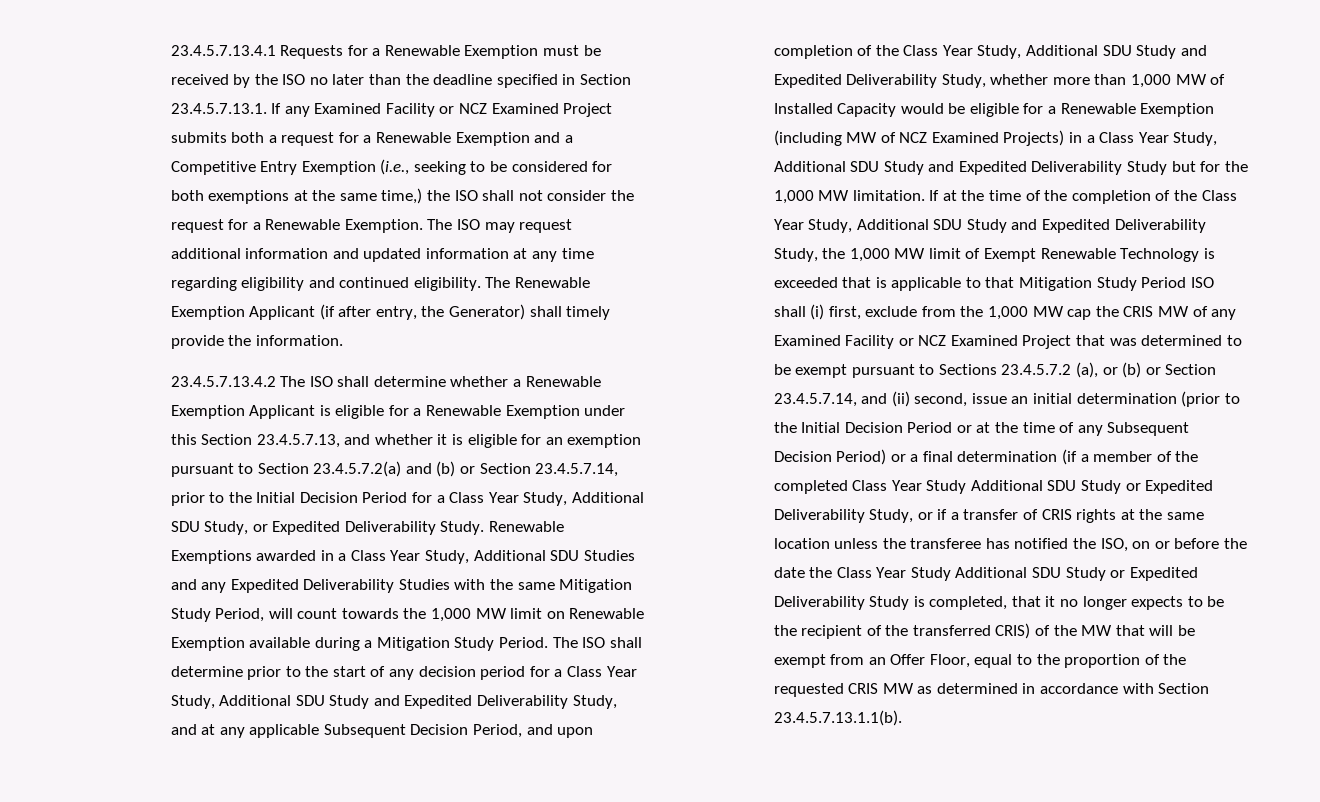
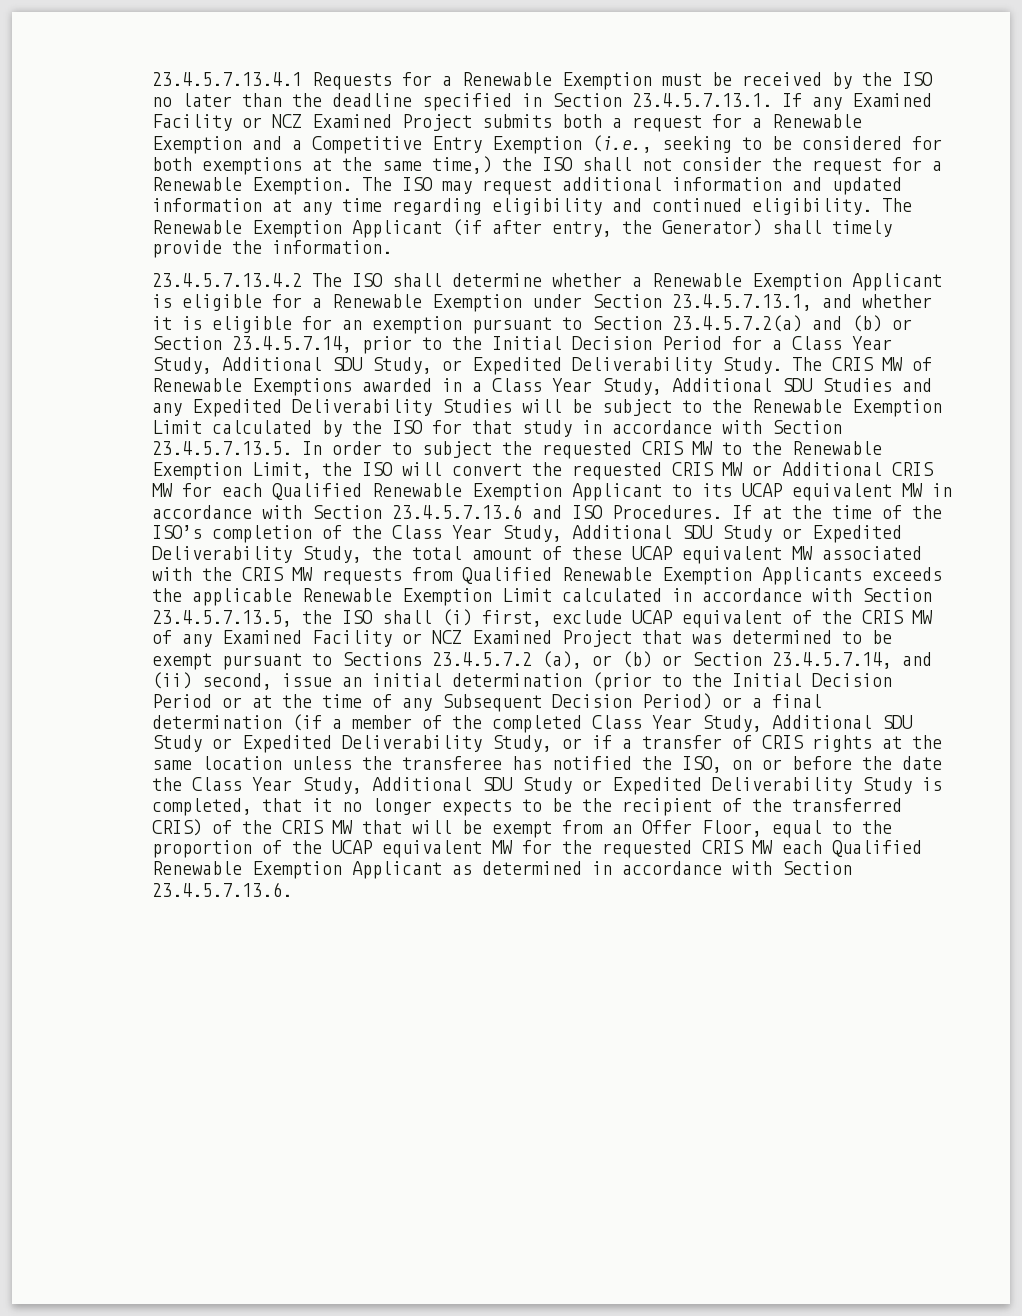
[170,434,340,448] this Section 23.4.5.7.13, -> [591,294,812,311] Section 23.4.5.7.13.1,
(485, 528) none -> [791,357,932,371] The CRIS MW of
[454,579,633,593] [170,608,645,622] [170,637,642,651] [170,666,637,680] [170,695,617,709] [170,724,594,738] [773,45,1207,59] [773,74,1226,88] [773,103,1215,117] [773,130,1218,146] [773,161,1248,175] [773,190,1237,204] [773,219,1206,233] [773,248,1215,262] [773,277,1187,291] with the same Mitigation Study Period, will count towards the 1,000 MW limit on Renewable Exemption available during a Mitigation Study Period. The ISO shall determine prior to the start of any decision period for a Class Year Study, Additional SDU Study and Expedited Deliverability Study, and at any applicable Subsequent Decision Period, and upon completion of the Class Year Study, Additional SDU Study and Expedited Deliverability Study, whether more than 1,000 MW of Installed Capacity would be eligible for a Renewable Exemption (including MW of NCZ Examined Projects) in a Class Year Study, Additional SDU Study and Expedited Deliverability Study but for the 1,000 MW limitation. If at the time of the completion of the Class Year Study, Additional SDU Study and Expedited Deliverability Study, the 1,000 MW limit of Exempt Renewable Technology is exceeded that is applicable to that Mitigation Study Period -> [521,399,942,417] [151,420,842,437] [151,441,882,459] [151,462,934,480] [151,483,952,501] [151,504,942,519] [151,525,902,543] [151,546,922,564] [151,567,942,585] [151,588,932,606] [151,610,332,627] will be subject to the Renewable Exemption Limit calculated by the ISO for that study in accordance with Section 23.4.5.7.13.5. In order to subject the requested CRIS MW to the Renewable Exemption Limit, the ISO will convert the requested CRIS MW or Additional CRIS MW for each Qualified Renewable Exemption Applicant to its UCAP equivalent MW in accordance with Section 23.4.5.7.13.6 and ISO Procedures. If at the time of the ISO’s completion of the Class Year Study, Additional SDU Study or Expedited Deliverability Study, the total amount of these UCAP equivalent MW associated with the CRIS MW requests from Qualified Renewable Exemption Applicants exceeds the applicable Renewable Exemption Limit calculated in accordance with Section 23.4.5.7.13.5, the
[921,306,1092,320] from the 1,000 MW cap -> [631,610,812,628] UCAP equivalent of
[926,480,967,494] Study -> [701,715,762,732] Study,
[910,567,951,581] Study -> [301,777,362,794] Study,
(1077, 630) none -> [281,820,324,834] CRIS
[773,683,914,697] requested CRIS MW -> [331,840,922,858] [151,861,442,879] UCAP equivalent MW for the requested CRIS MW each Qualified Renewable Exemption Applicant
[773,710,902,726] 23.4.5.7.13.1.1(b). -> [151,882,292,897] 23.4.5.7.13.6.

